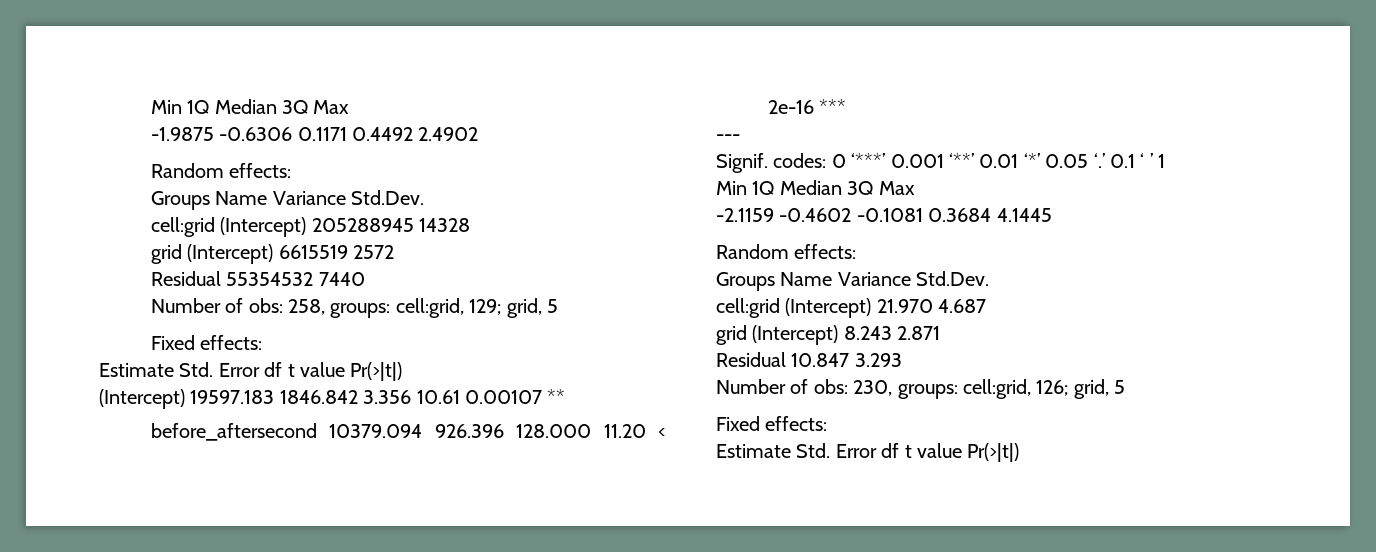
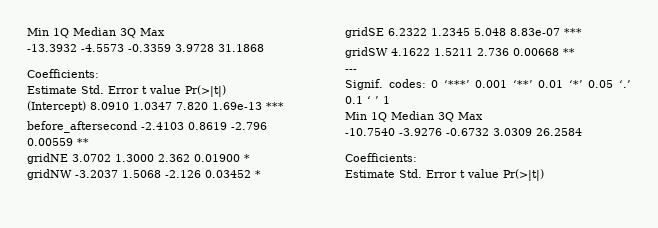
[150,99,350,114] [150,127,479,141] [150,163,292,178] [150,190,424,210] [150,217,470,237] [150,244,394,264] [150,271,365,286] [150,298,558,318] [150,335,263,350] [99,362,283,377] Min 1Q Median 3Q Max // -1.9875 -0.6306 0.1171 0.4492 2.4902 // Random effects: // Groups Name Variance Std.Dev. // cell:grid (Intercept) 205288945 14328 // grid (Intercept) 6615519 2572 // Residual 55354532 7440 // Number of obs: 258, groups: cell:grid, 129; grid, 5 // Fixed effects: // Estimate Std. Error df -> [27,27,165,38] [27,44,264,52] [27,69,99,78] [27,85,139,94] Min 1Q Median 3Q Max // -13.3932 -4.5573 -0.3359 3.9728 31.1868 // Coefficients: // Estimate Std. Error
[190,389,566,404] [150,423,666,441] [767,99,847,114] 19597.183 1846.842 3.356 10.61 0.00107 ** // before_aftersecond 10379.094 926.396 128.000 11.20 < 2e-16 *** -> [90,102,284,110] [27,121,267,133] [27,138,89,146] [27,153,250,164] [27,169,261,180] [345,27,582,38] [345,47,575,58] 8.0910 1.0347 7.820 1.69e-13 *** // before_aftersecond -2.4103 0.8619 -2.796 0.00559 ** // gridNE 3.0702 1.3000 2.362 0.01900 * // gridNW -3.2037 1.5068 -2.126 0.03452 * // gridSE 6.2322 1.2345 5.048 8.83e-07 *** // gridSW 4.1622 1.5211 2.736 0.00668 **
[716,208,1052,222] [716,244,857,259] [716,271,990,291] [716,298,987,318] [716,325,941,345] [716,352,902,367] [716,379,1126,399] [716,416,828,431] [716,443,900,458] -2.1159 -0.4602 -0.1081 0.3684 4.1445 // Random effects: // Groups Name Variance Std.Dev. // cell:grid (Intercept) 21.970 4.687 // grid (Intercept) 8.243 2.871 // Residual 10.847 3.293 // Number of obs: 230, groups: cell:grid, 126; grid, 5 // Fixed effects: // Estimate Std. Error df -> [345,128,582,136] [345,153,417,162] [345,169,457,178] -10.7540 -3.9276 -0.6732 3.0309 26.2584 // Coefficients: // Estimate Std. Error

